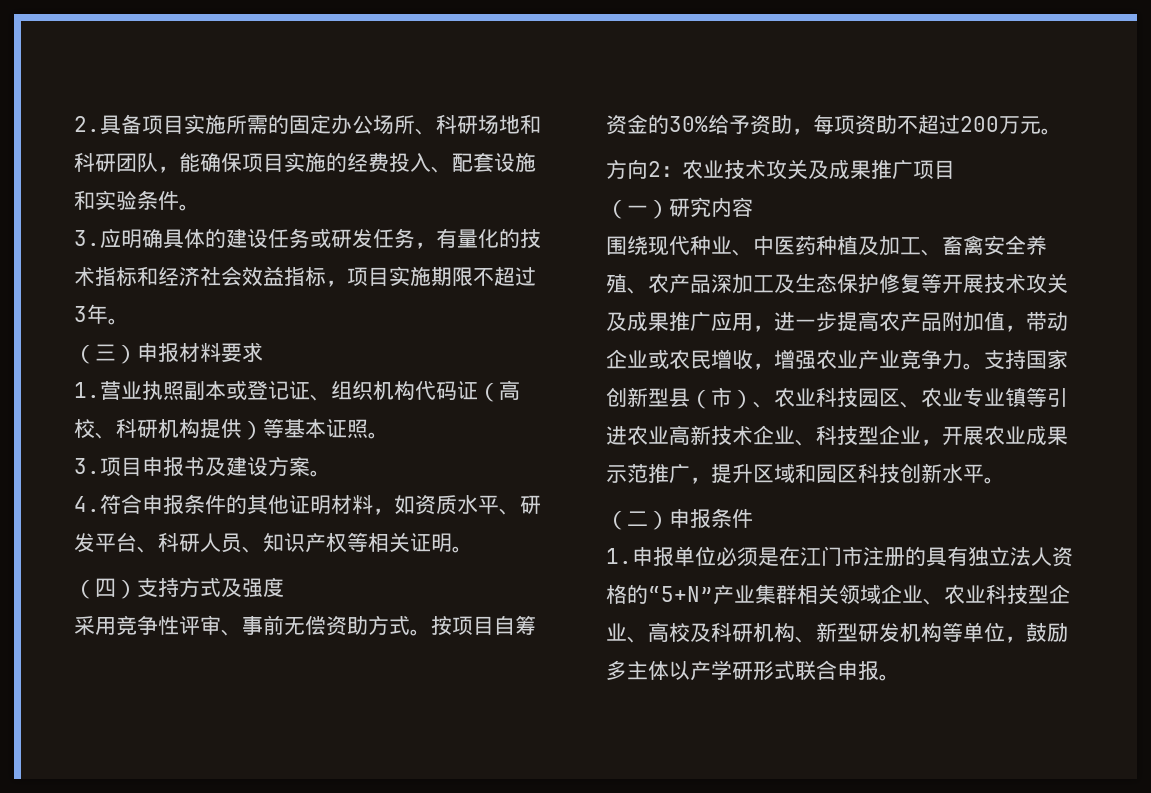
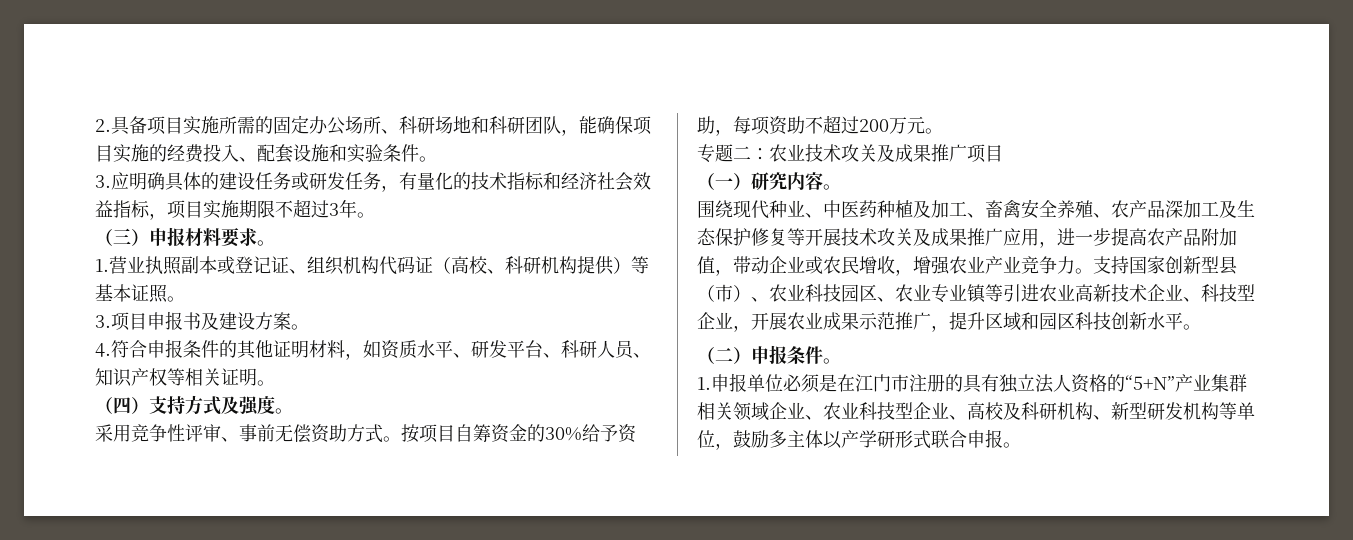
(263, 352) none -> [257,240,275,246] 。
(284, 587) none -> [275,408,293,414] 。
[606,159,661,179] 方向2 -> [697,144,751,163] 专题二
(753, 207) none -> [823,184,841,190] 。
(753, 518) none -> [823,358,841,364] 。

